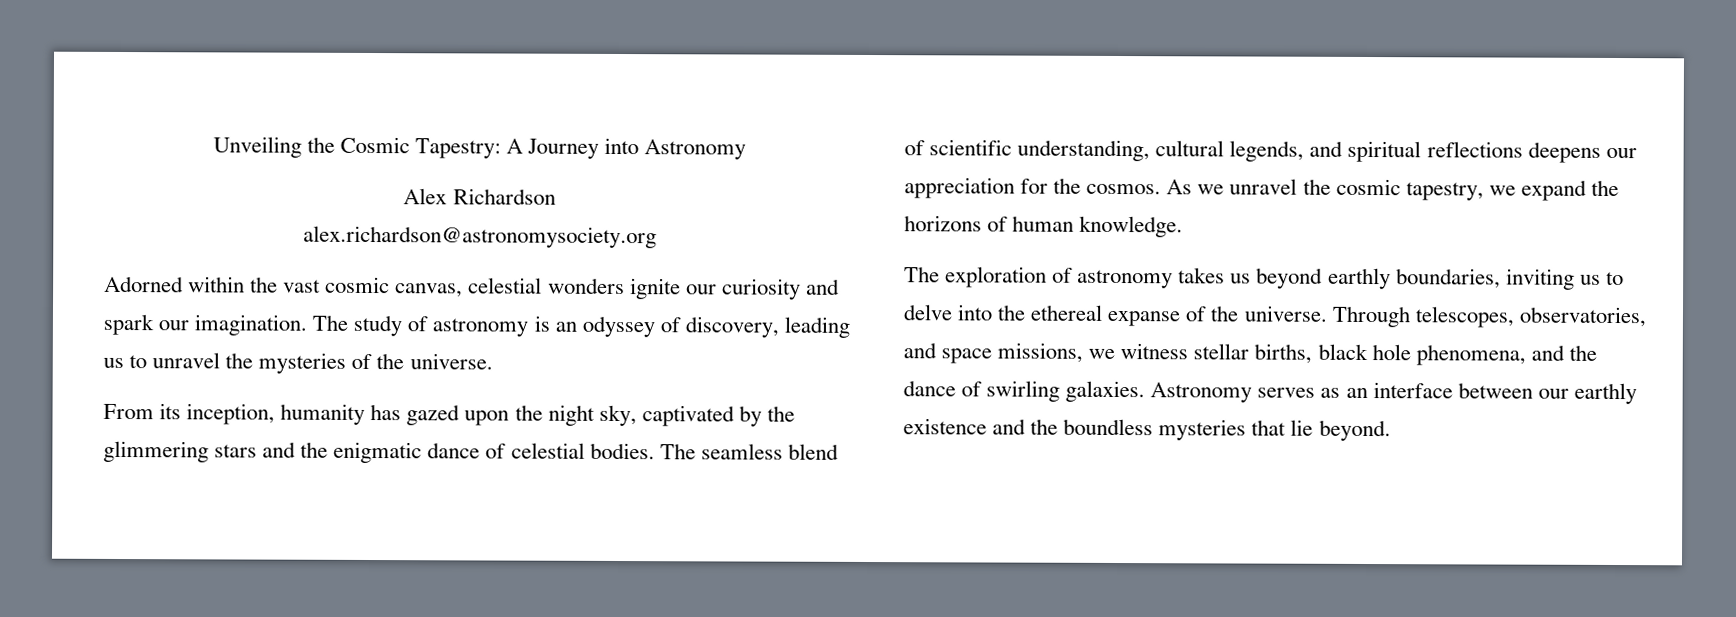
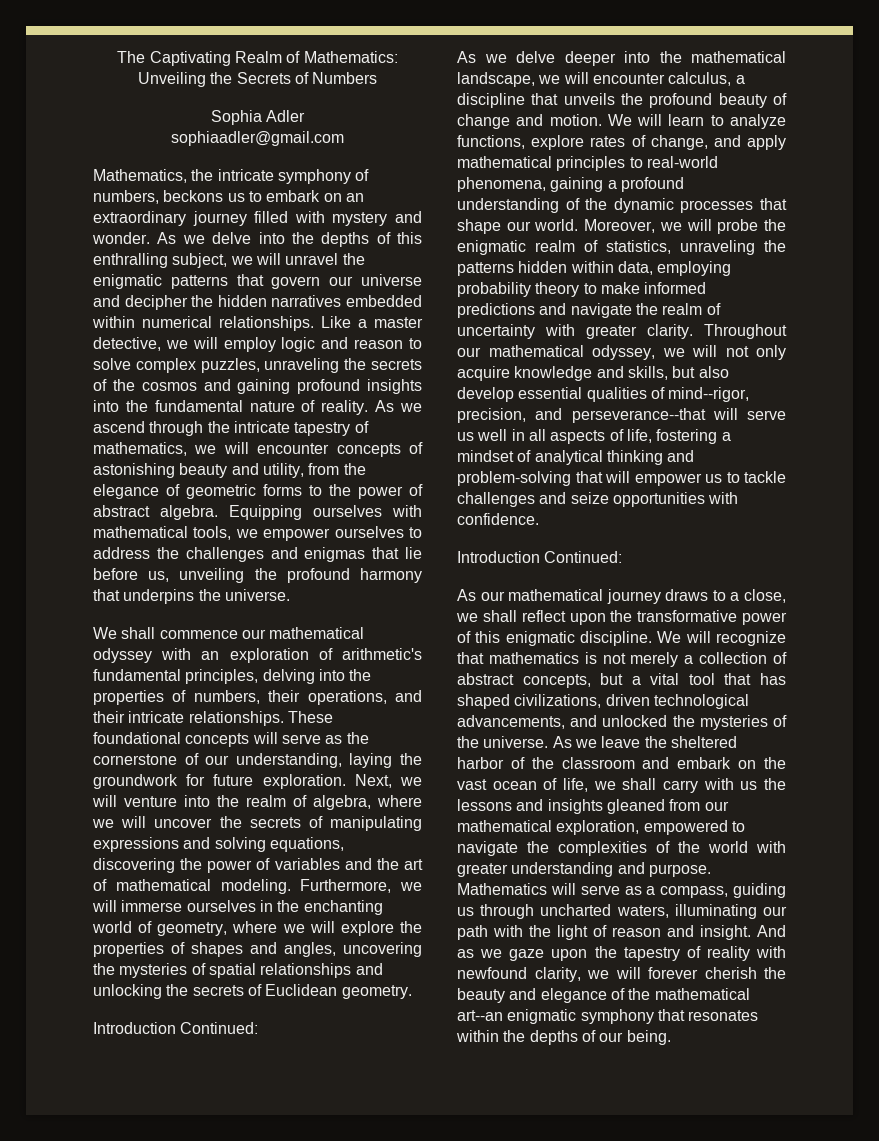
[212,136,747,160] [403,188,556,205] [302,225,657,249] [104,275,840,300] [103,313,850,338] [103,352,493,374] [103,403,795,427] [103,440,839,464] [904,139,1637,163] [904,177,1619,201] [904,215,1184,238] [904,266,1624,290] [903,304,1647,328] [903,342,1597,366] [903,380,1637,405] [903,418,1391,442] Unveiling the Cosmic Tapestry: A Journey into Astronomy // Alex Richardson // alex.richardson@astronomysociety.org // Adorned within the vast cosmic canvas, celestial wonders ignite our curiosity and spark our imagination. The study of astronomy is an odyssey of discovery, leading us to unravel the mysteries of the universe. // From its inception, humanity has gazed upon the night sky, captivated by the glimmering stars and the enigmatic dance of celestial bodies. The seamless blend of scientific understanding, cultural legends, and spiritual reflections deepens our appreciation for the cosmos. As we unravel the cosmic tapestry, we expand the horizons of human knowledge. // The exploration of astronomy takes us beyond earthly boundaries, inviting us to delve into the ethereal expanse of the universe. Through telescopes, observatories, and space missions, we witness stellar births, black hole phenomena, and the dance of swirling galaxies. Astronomy serves as an interface between our earthly existence and the boundless mysteries that lie beyond. -> [117,51,398,66] [137,72,378,87] [210,110,306,125] [171,131,344,146] [93,169,370,184] [93,190,364,204] [93,211,422,226] [92,232,422,247] [93,253,365,268] [93,274,422,289] [93,295,422,310] [92,316,423,331] [93,337,422,352] [93,358,423,373] [93,379,422,394] [93,400,422,415] [93,421,369,436] [93,442,424,457] [93,463,366,478] [93,484,423,499] [93,505,422,520] [93,526,423,541] [93,547,422,562] [93,568,423,583] [93,589,290,604] [93,627,365,639] [93,648,423,663] [93,669,372,684] [93,690,423,705] [93,711,333,726] [93,732,369,747] [93,753,422,768] [93,774,422,789] [92,795,422,810] [92,816,422,831] [93,837,344,852] [93,858,423,873] [93,879,422,894] [92,900,383,915] [92,921,422,936] [93,942,422,957] [93,963,383,978] [93,984,412,999] [93,1022,259,1034] [457,51,786,66] [457,72,745,87] [457,93,787,108] [457,114,786,129] [457,135,786,150] [457,156,718,171] [457,177,684,192] [457,198,787,213] [457,219,786,234] [457,240,786,255] [457,261,732,276] [457,282,707,297] [457,303,721,318] [457,324,787,339] [457,345,786,360] [457,366,729,381] [457,387,750,402] [457,408,786,423] [457,429,731,444] [457,450,695,465] [457,471,786,486] [457,492,739,507] [457,513,539,525] [457,551,623,563] [457,589,786,604] [456,610,787,625] [457,631,786,646] [457,652,787,667] [457,673,786,688] [457,694,749,709] [457,715,787,730] [457,736,737,748] [457,757,786,769] [457,778,786,793] [457,799,729,814] [457,820,745,835] [457,841,786,856] [457,862,711,877] [457,883,786,898] [457,904,787,919] [457,925,786,940] [457,946,786,961] [457,967,786,982] [457,988,750,1003] [457,1009,759,1024] [456,1030,671,1045] The Captivating Realm of Mathematics: Unveiling the Secrets of Numbers // Sophia Adler // sophiaadler@gmail.com // Mathematics, the intricate symphony of numbers, beckons us to embark on an extraordinary journey filled with mystery and wonder. As we delve into the depths of this enthralling subject, we will unravel the enigmatic patterns that govern our universe and decipher the hidden narratives embedded within numerical relationships. Like a master detective, we will employ logic and reason to solve complex puzzles, unraveling the secrets of the cosmos and gaining profound insights into the fundamental nature of reality. As we ascend through the intricate tapestry of mathematics, we will encounter concepts of astonishing beauty and utility, from the elegance of geometric forms to the power of abstract algebra. Equipping ourselves with mathematical tools, we empower ourselves to address the challenges and enigmas that lie before us, unveiling the profound harmony that underpins the universe. // We shall commence our mathematical odyssey with an exploration of arithmetic's fundamental principles, delving into the properties of numbers, their operations, and their intricate relationships. These foundational concepts will serve as the cornerstone of our understanding, laying the groundwork for future exploration. Next, we will venture into the realm of algebra, where we will uncover the secrets of manipulating expressions and solving equations, discovering the power of variables and the art of mathematical modeling. Furthermore, we will immerse ourselves in the enchanting world of geometry, where we will explore the properties of shapes and angles, uncovering the mysteries of spatial relationships and unlocking the secrets of Euclidean geometry. // Introduction Continued: // As we delve deeper into the mathematical landscape, we will encounter calculus, a discipline that unveils the profound beauty of change and motion. We will learn to analyze functions, explore rates of change, and apply mathematical principles to real-world phenomena, gaining a profound understanding of the dynamic processes that shape our world. Moreover, we will probe the enigmatic realm of statistics, unraveling the patterns hidden within data, employing probability theory to make informed predictions and navigate the realm of uncertainty with greater clarity. Throughout our mathematical odyssey, we will not only acquire knowledge and skills, but also develop essential qualities of mind--rigor, precision, and perseverance--that will serve us well in all aspects of life, fostering a mindset of analytical thinking and problem-solving that will empower us to tackle challenges and seize opportunities with confidence. // Introduction Continued: // As our mathematical journey draws to a close, we shall reflect upon the transformative power of this enigmatic discipline. We will recognize that mathematics is not merely a collection of abstract concepts, but a vital tool that has shaped civilizations, driven technological advancements, and unlocked the mysteries of the universe. As we leave the sheltered harbor of the classroom and embark on the vast ocean of life, we shall carry with us the lessons and insights gleaned from our mathematical exploration, empowered to navigate the complexities of the world with greater understanding and purpose. Mathematics will serve as a compass, guiding us through uncharted waters, illuminating our path with the light of reason and insight. And as we gaze upon the tapestry of reality with newfound clarity, we will forever cherish the beauty and elegance of the mathematical art--an enigmatic symphony that resonates within the depths of our being.

